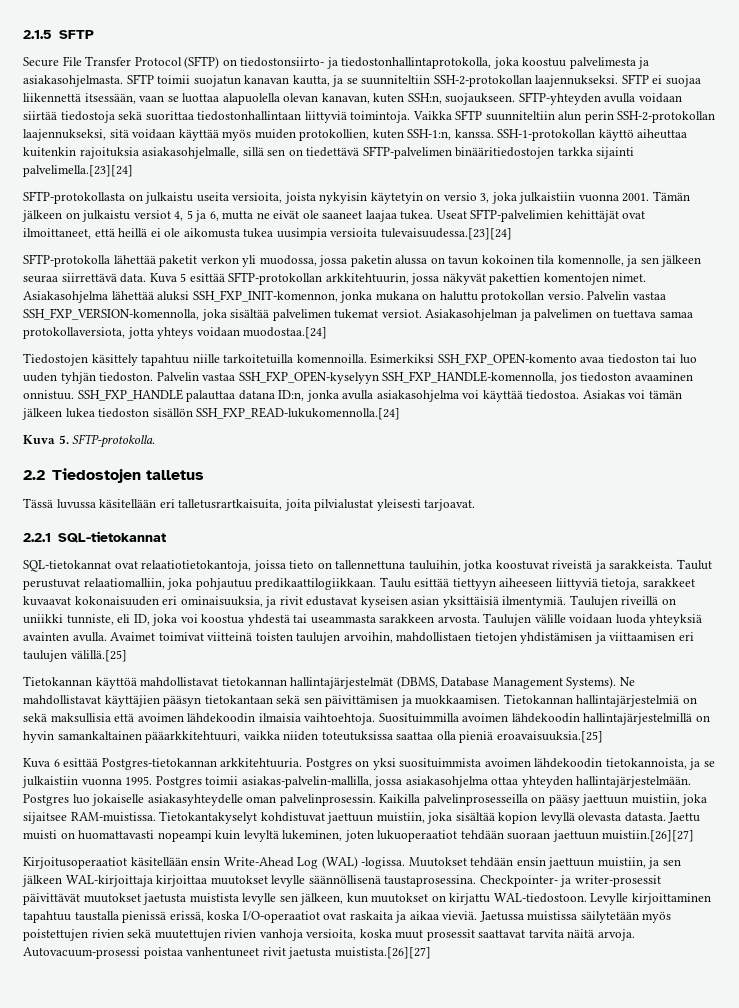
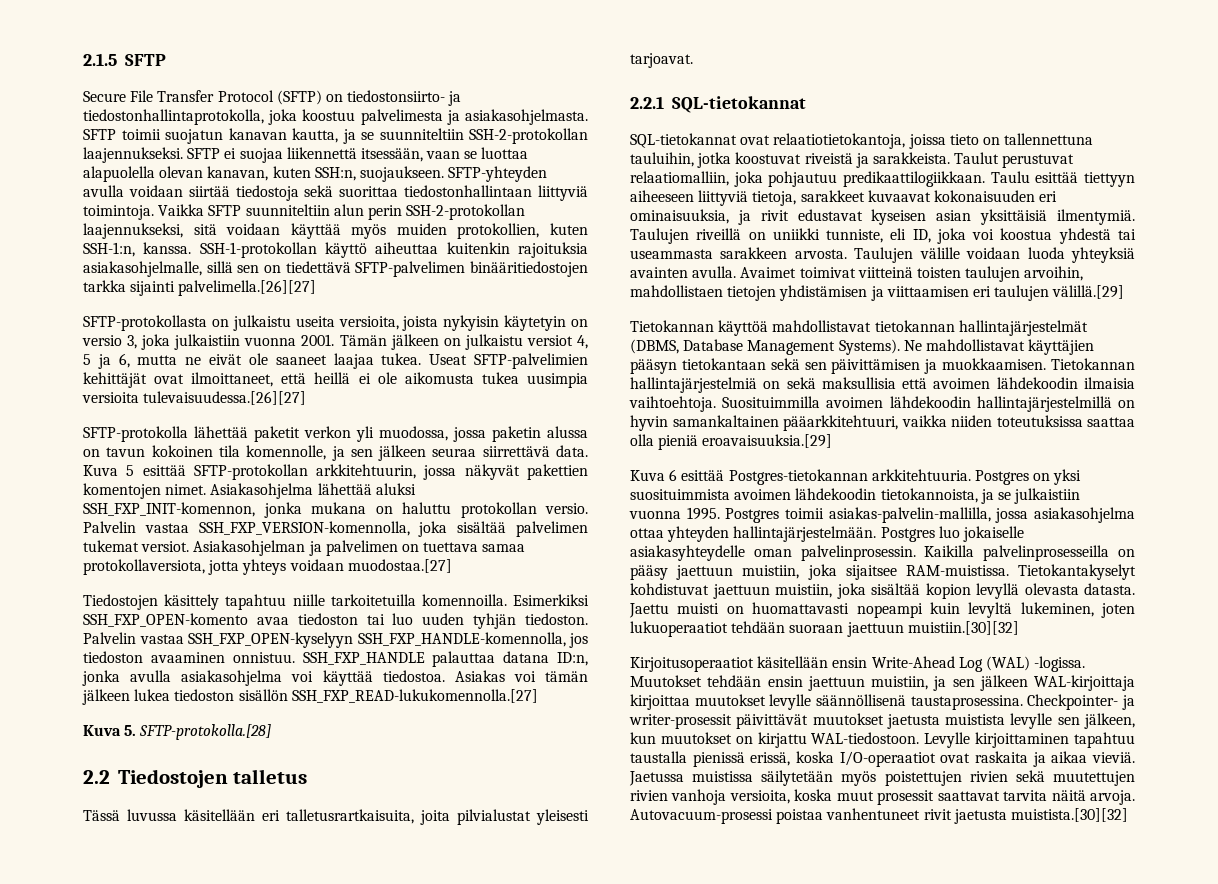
[23,165,133,177] palvelimella.[23][24] -> [178,280,317,296] palvelimella.[26][27]
[380,228,512,240] tulevaisuudessa.[23][24] -> [143,391,307,405] tulevaisuudessa.[26][27]
[243,327,328,339] muodostaa.[24] -> [347,559,452,573] muodostaa.[27]
[196,407,401,420] SSH_FXP_READ-lukukomennolla.[24] -> [291,689,538,703] SSH_FXP_READ-lukukomennolla.[27]
[72,434,156,448] SFTP-protokolla. -> [139,724,272,740] SFTP-protokolla.[28]
[70,650,127,662] välillä.[25] -> [1052,285,1125,299] välillä.[29]
[496,731,603,743] eroavaisuuksia.[25] -> [702,434,833,448] eroavaisuuksia.[29]
[602,830,695,842] muistiin.[26][27] -> [907,621,1019,635] muistiin.[30][32]
[334,947,431,959] muistista.[26][27] -> [1010,808,1128,822] muistista.[30][32]

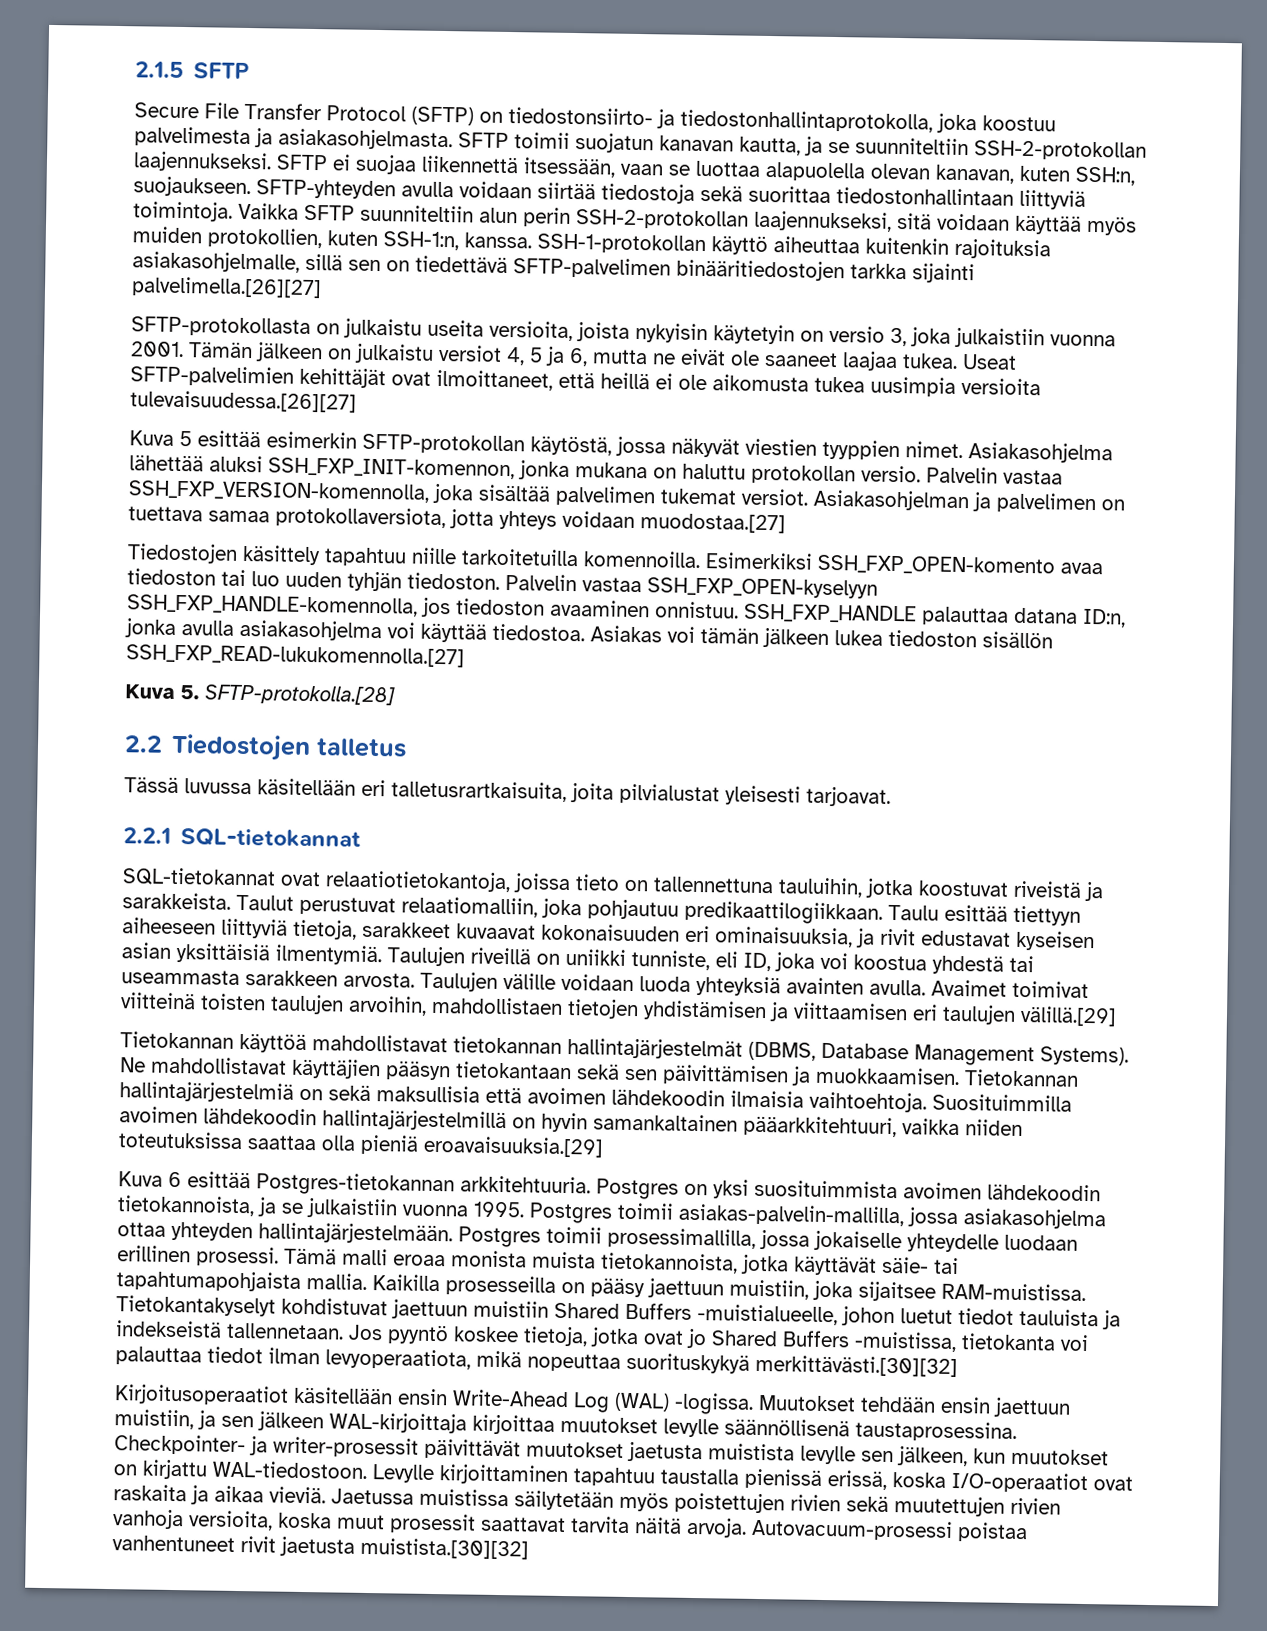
[83,426,588,442] [83,445,588,461] [83,464,588,480] [83,483,161,499] SFTP-protokolla lähettää paketit verkon yli muodossa, jossa paketin alussa on tavun kokoinen tila komennolle, ja sen jälkeen seuraa siirrettävä data. Kuva 5 esittää SFTP-protokollan arkkitehtuurin, jossa näkyvät pakettien komentojen -> [129,430,900,461] Kuva 5 esittää esimerkin SFTP-protokollan käytöstä, jossa näkyvät viestien tyyppien
[938,526,1024,542] [630,545,1110,561] luo jokaiselle asiakasyhteydelle oman palvelinprosessin. Kaikilla palvelinprosesseilla -> [546,1226,1078,1253] [117,1245,959,1276] [116,1270,556,1296] toimii prosessimallilla, jossa jokaiselle yhteydelle luodaan erillinen prosessi. Tämä malli eroaa monista muista tietokannoista, jotka käyttävät säie- tai tapahtumapohjaista mallia. Kaikilla prosesseilla
[775,583,1135,599] [629,602,1135,618] [630,621,1019,637] muistiin, joka sisältää kopion levyllä olevasta datasta. Jaettu muisti on huomattavasti nopeampi kuin levyltä lukeminen, joten lukuoperaatiot tehdään suoraan jaettuun muistiin.[30][32] -> [473,1300,1121,1330] [115,1320,1089,1353] [115,1346,958,1378] muistiin Shared Buffers -muistialueelle, johon luetut tiedot tauluista ja indekseistä tallennetaan. Jos pyyntö koskee tietoja, jotka ovat jo Shared Buffers -muistissa, tietokanta voi palauttaa tiedot ilman levyoperaatiota, mikä nopeuttaa suorituskykyä merkittävästi.[30][32]

